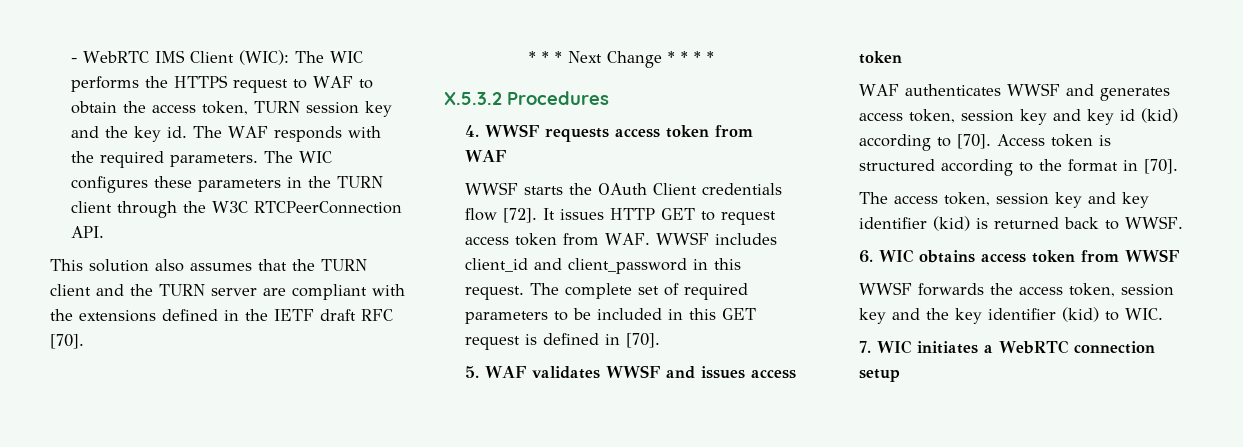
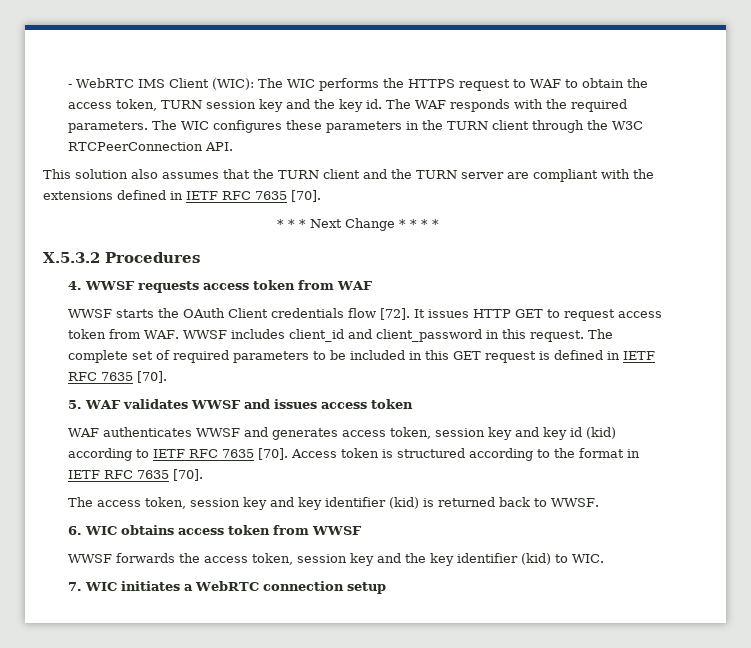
[245,309,393,321] the IETF draft RFC -> [186,191,287,200] IETF RFC 7635
(621, 339) none -> [623,351,656,360] [68,372,134,381] IETF RFC 7635
(952, 142) none -> [153,449,255,458] IETF RFC 7635
(1139, 165) none -> [68,470,170,479] IETF RFC 7635

